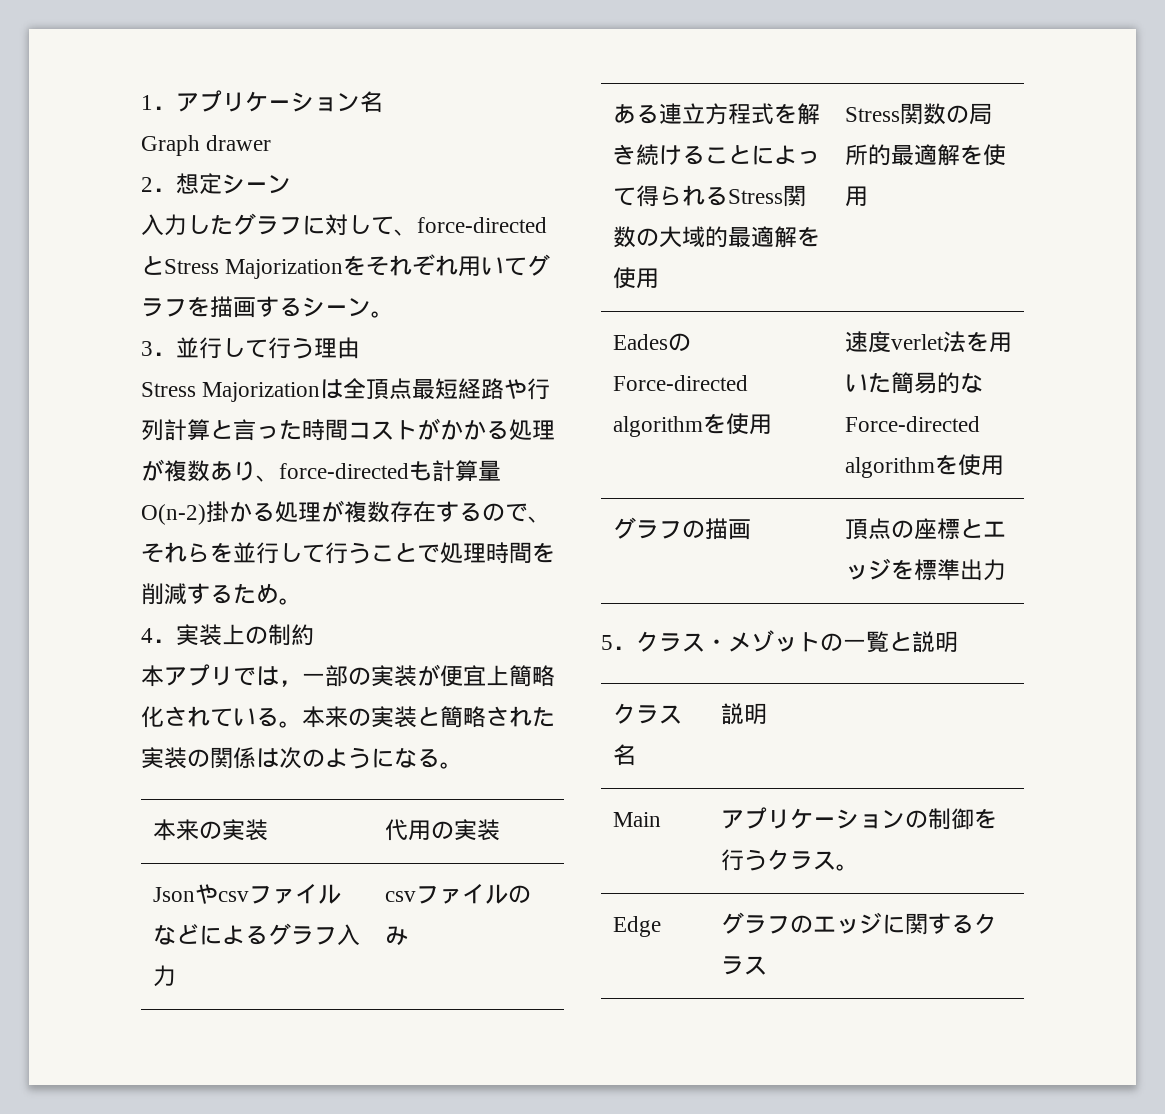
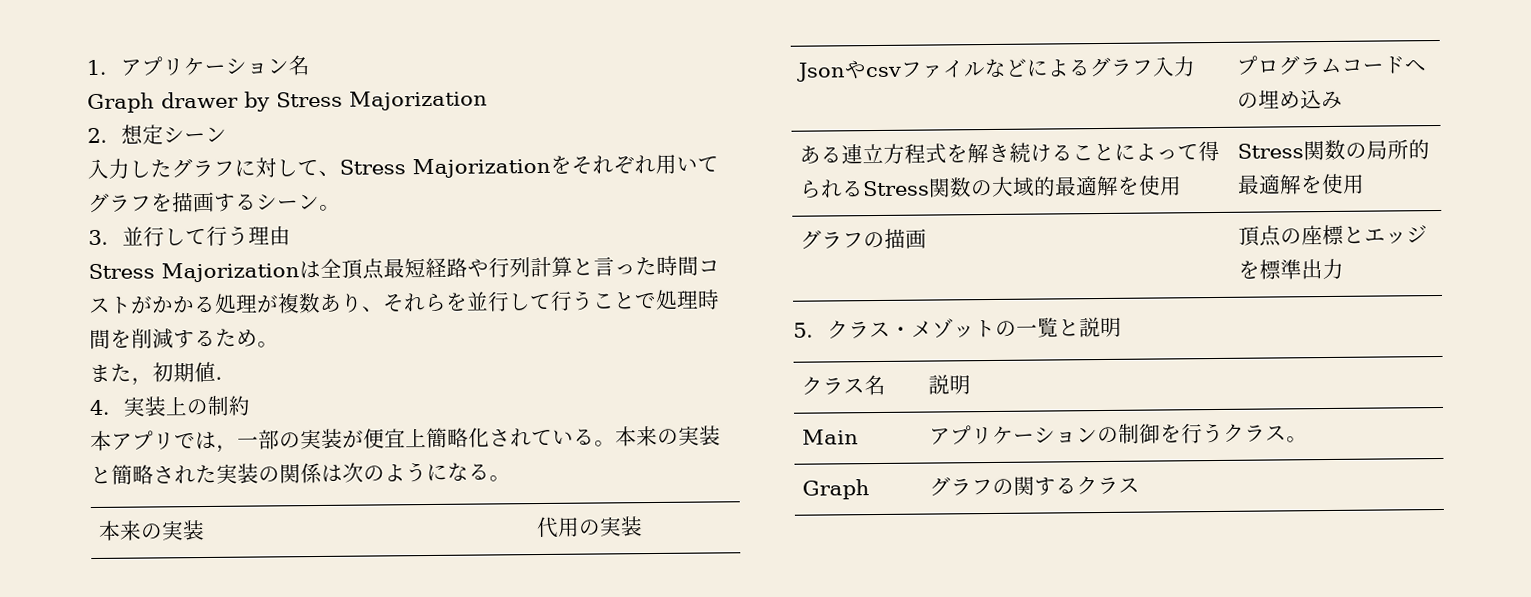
(272, 143) none -> [244,90,488,112] by Stress Majorization
[417,217,547,233] [141,256,164,275] force-directedと -> (340, 173) none
[279,460,501,482] [141,500,551,525] force-directedも計算量O(n-2)掛かる処理が複数存在するので、 -> (384, 309) none
(302, 601) none -> [89,361,237,386] // また，初期値．
[384,884,531,904] csvファイルの -> [1236,55,1428,76] [1237,89,1323,110] プログラムコードへの埋め込
[612,333,691,351] [612,375,748,391] [612,413,772,437] [844,331,1012,353] [844,372,983,394] [844,416,980,432] [844,454,1004,478] // EadesのForce-directed algorithmを使用 | 速度verlet法を用いた簡易的なForce-directed algorithmを使用 -> (1366, 184) none
[612,916,661,937] [720,912,905,934] Edge | グラフのエッジに -> [802,479,871,500] [929,476,1015,497] Graph | グラフの

